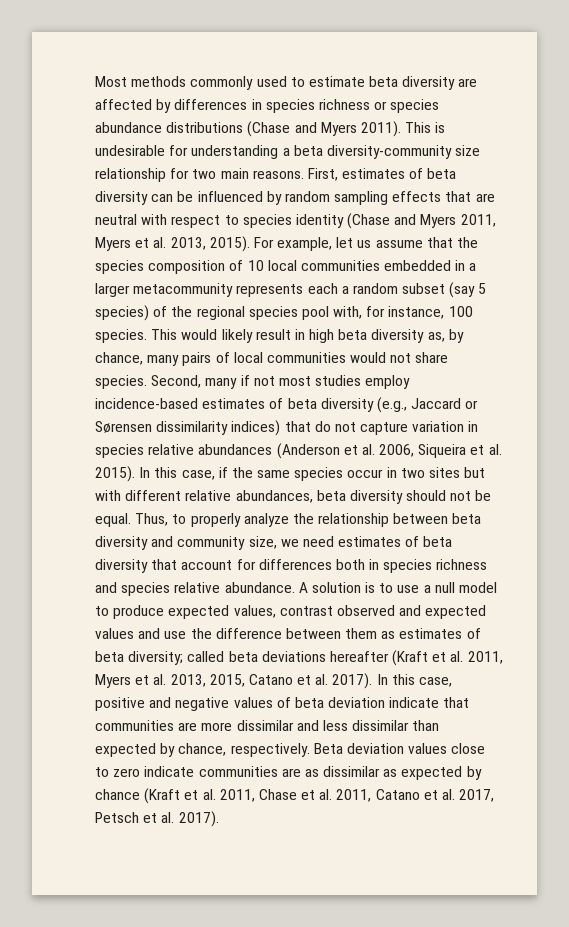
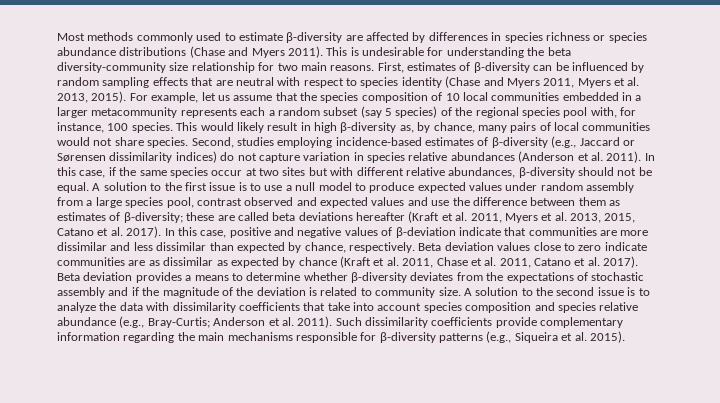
[369,76,456,90] beta diversity -> [286,32,343,43] β-diversity
[282,148,290,156] a -> [527,47,545,56] the
[427,168,457,179] [95,191,148,205] beta diversity -> [473,62,530,73] β-diversity
[338,329,425,343] beta diversity -> [340,122,397,133] β-diversity
[205,375,411,389] many if not most studies employ -> [236,137,333,148] studies employing
[287,398,374,412] beta diversity -> [491,137,548,148] β-diversity
[284,421,311,432] that -> (217, 157) none
[379,444,502,458] [95,466,135,482] 2006, Siqueira et al. 2015). -> [606,151,642,163] 2011).
[386,467,397,478] in -> [245,168,257,176] at
[316,490,403,504] beta diversity -> [518,167,575,178] β-diversity
[135,513,482,527] [95,536,453,550] [95,559,488,573] [95,582,361,596] Thus, to properly analyze the relationship between beta diversity and community size, we need estimates of beta diversity that account for differences both in species richness and species relative abundance. A solution -> [92,182,236,191] A solution to the first issue
[233,605,276,618] values, -> [469,182,635,193] [57,197,194,208] values under random assembly from a large species pool,
[95,651,184,665] beta diversity; -> [123,212,235,223] β-diversity; these are
[294,697,386,708] beta deviation -> [395,227,456,238] β-deviation
[459,789,495,802] [95,811,219,827] 2017, Petsch et al. 2017). -> [603,256,639,268] [57,272,645,283] [57,287,650,298] [57,302,639,313] [57,316,624,328] [57,331,625,343] 2017). Beta deviation provides a means to determine whether β-diversity deviates from the expectations of stochastic assembly and if the magnitude of the deviation is related to community size. A solution to the second issue is to analyze the data with dissimilarity coefficients that take into account species composition and species relative abundance (e.g., Bray-Curtis; Anderson et al. 2011). Such dissimilarity coefficients provide complementary information regarding the main mechanisms responsible for β-diversity patterns (e.g., Siqueira et al. 2015).

